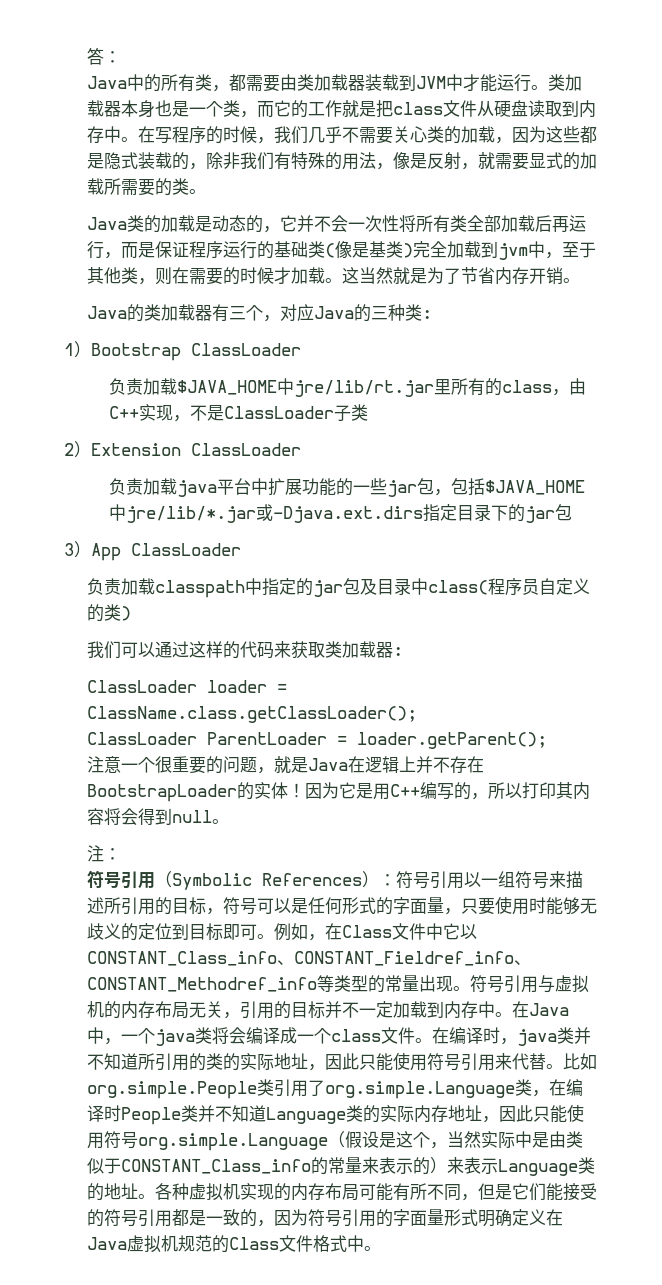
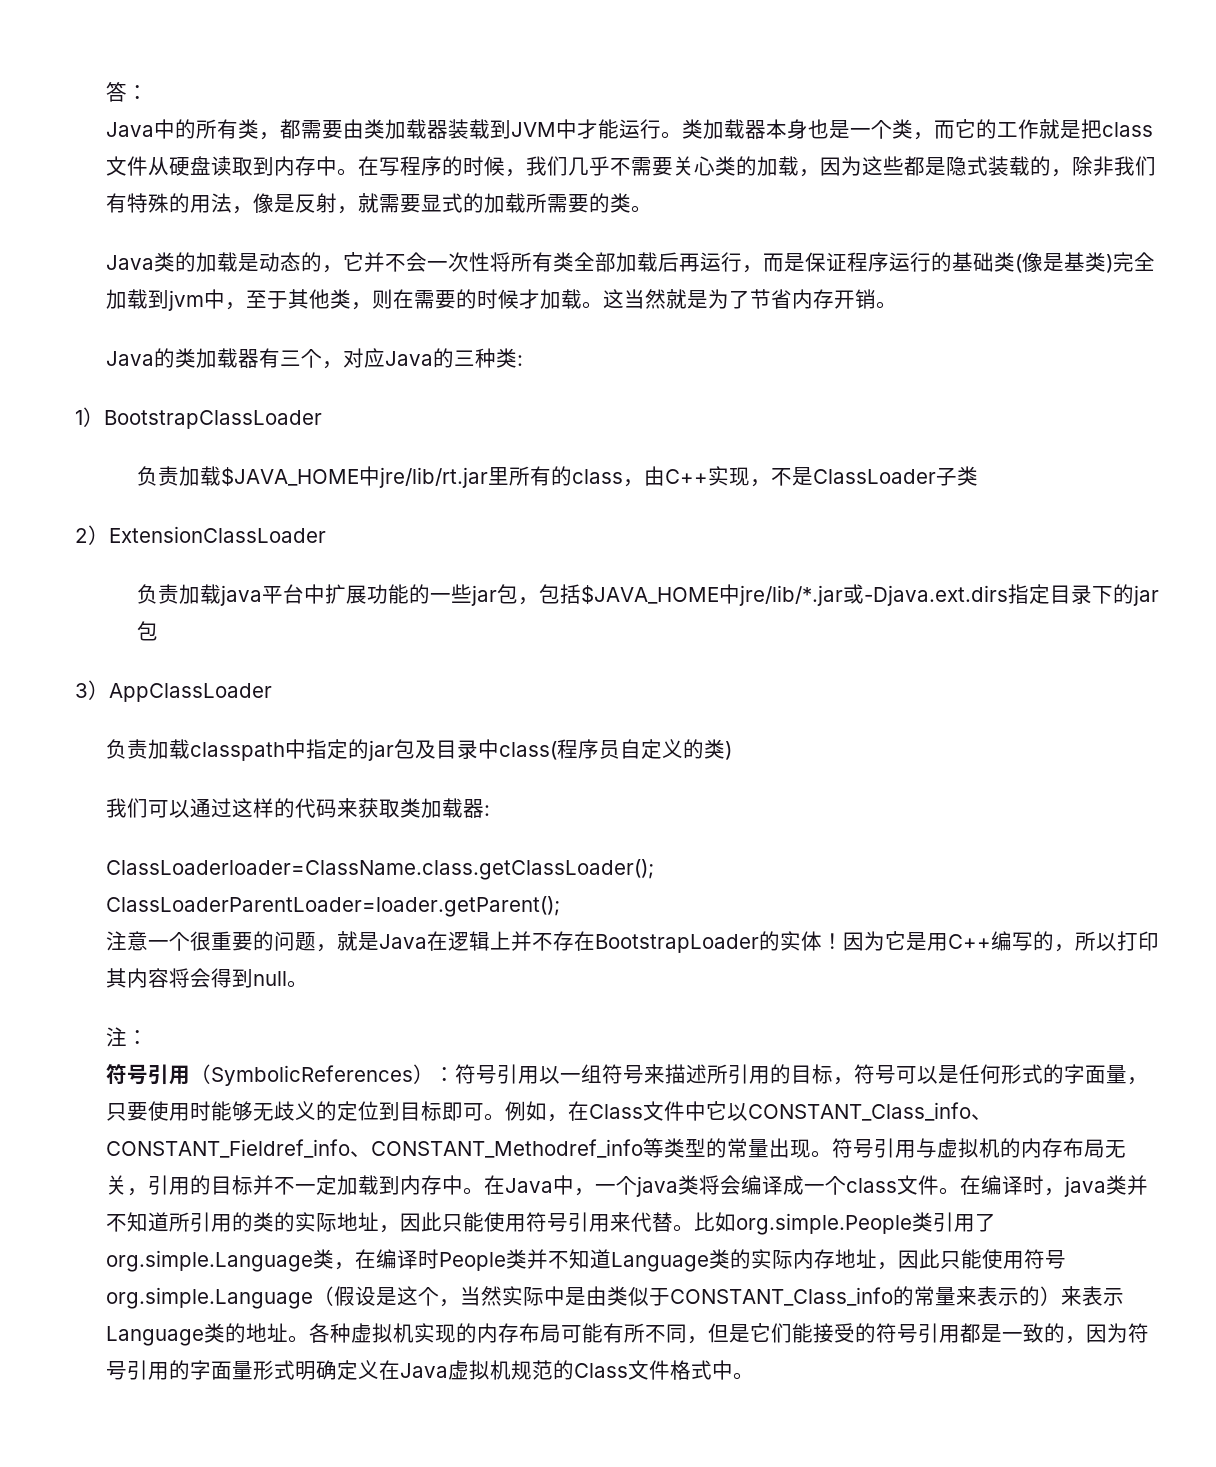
[91,343,301,361] Bootstrap ClassLoader -> [104,410,322,429] BootstrapClassLoader
[91,443,301,456] Extension ClassLoader -> [109,526,326,543] ExtensionClassLoader
[91,543,241,561] App ClassLoader -> [109,683,272,702] AppClassLoader
[86,680,287,693] [86,706,417,723] [86,732,547,749] ClassLoader loader = ClassName.class.getClassLoader(); // ClassLoader ParentLoader = loader.getParent(); -> [105,859,654,880] [105,896,560,917] ClassLoaderloader=ClassName.class.getClassLoader(); // ClassLoaderParentLoader=loader.getParent();
[171,873,362,890] Symbolic References -> [210,1065,413,1086] SymbolicReferences

